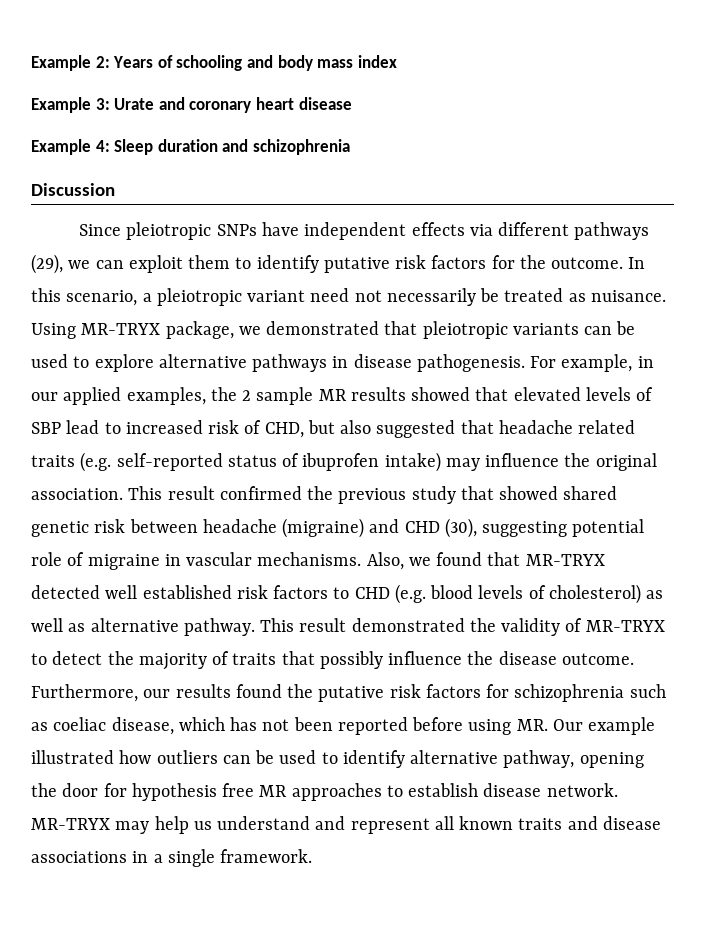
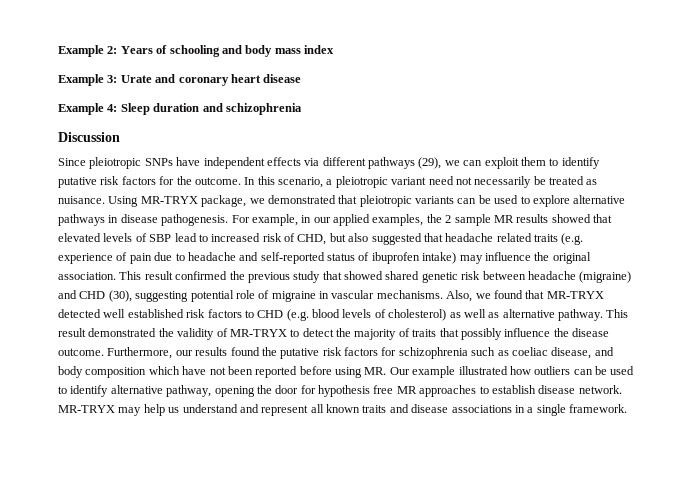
(112, 462) none -> [58,252,259,264] experience of pain due to headache and
[178,717,258,731] which has -> [594,347,614,356] [58,366,207,378] and body composition which have

